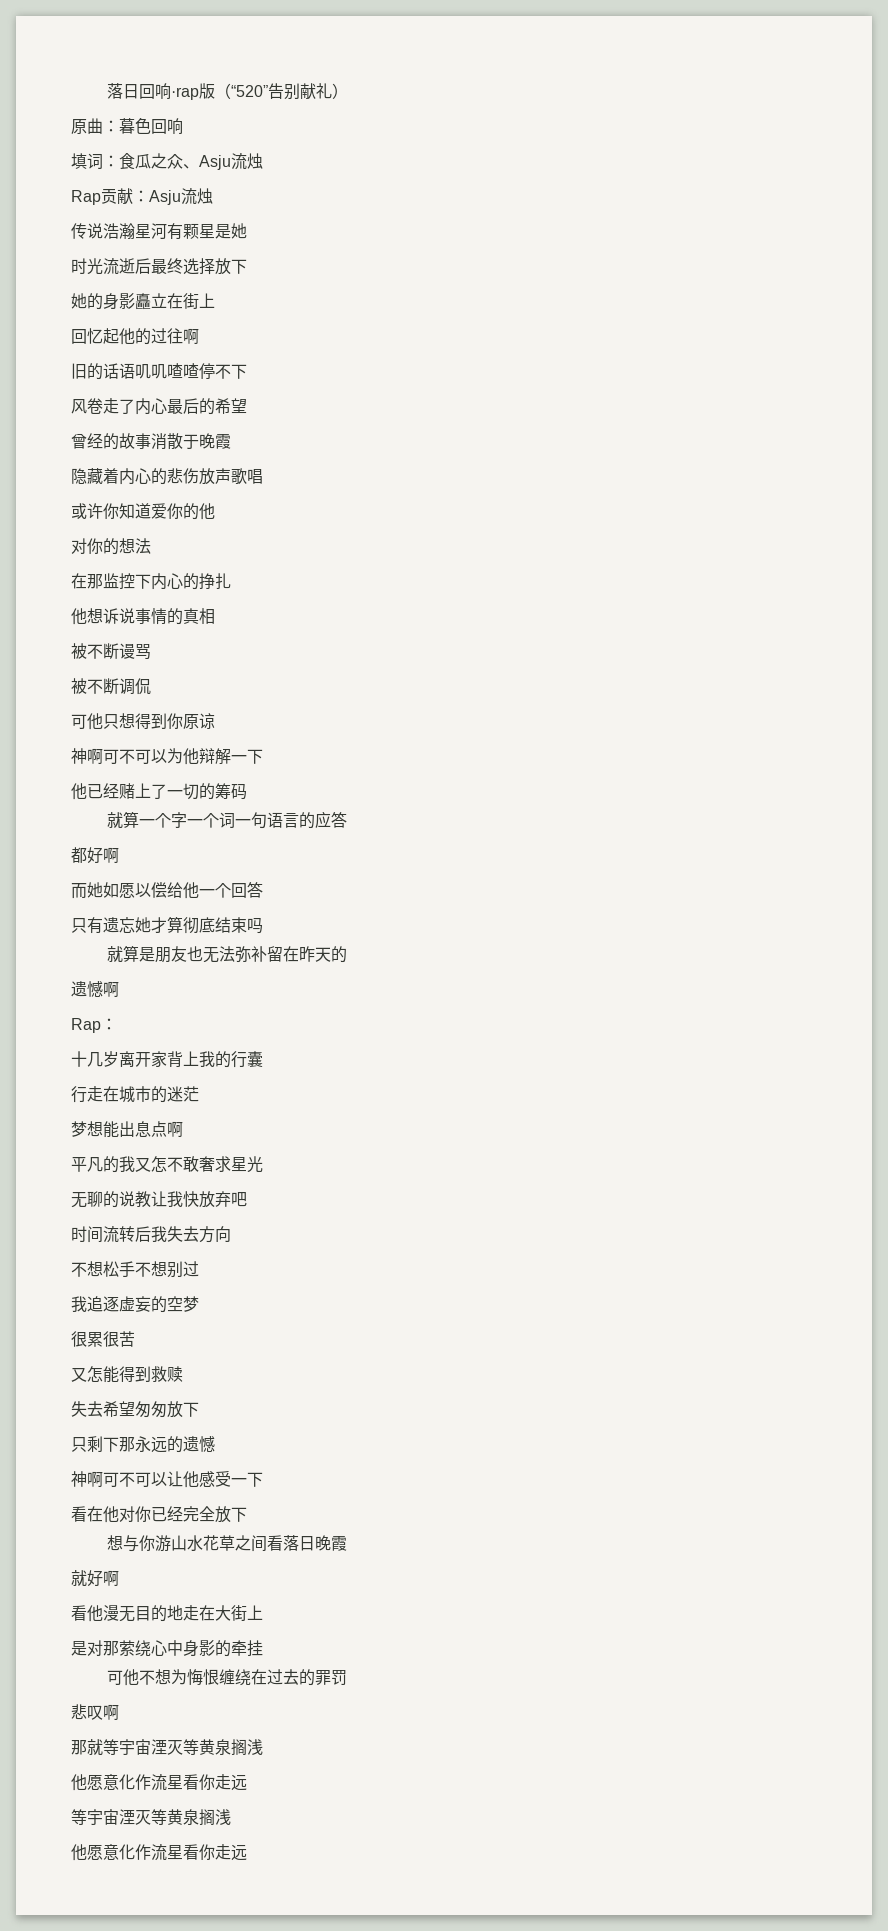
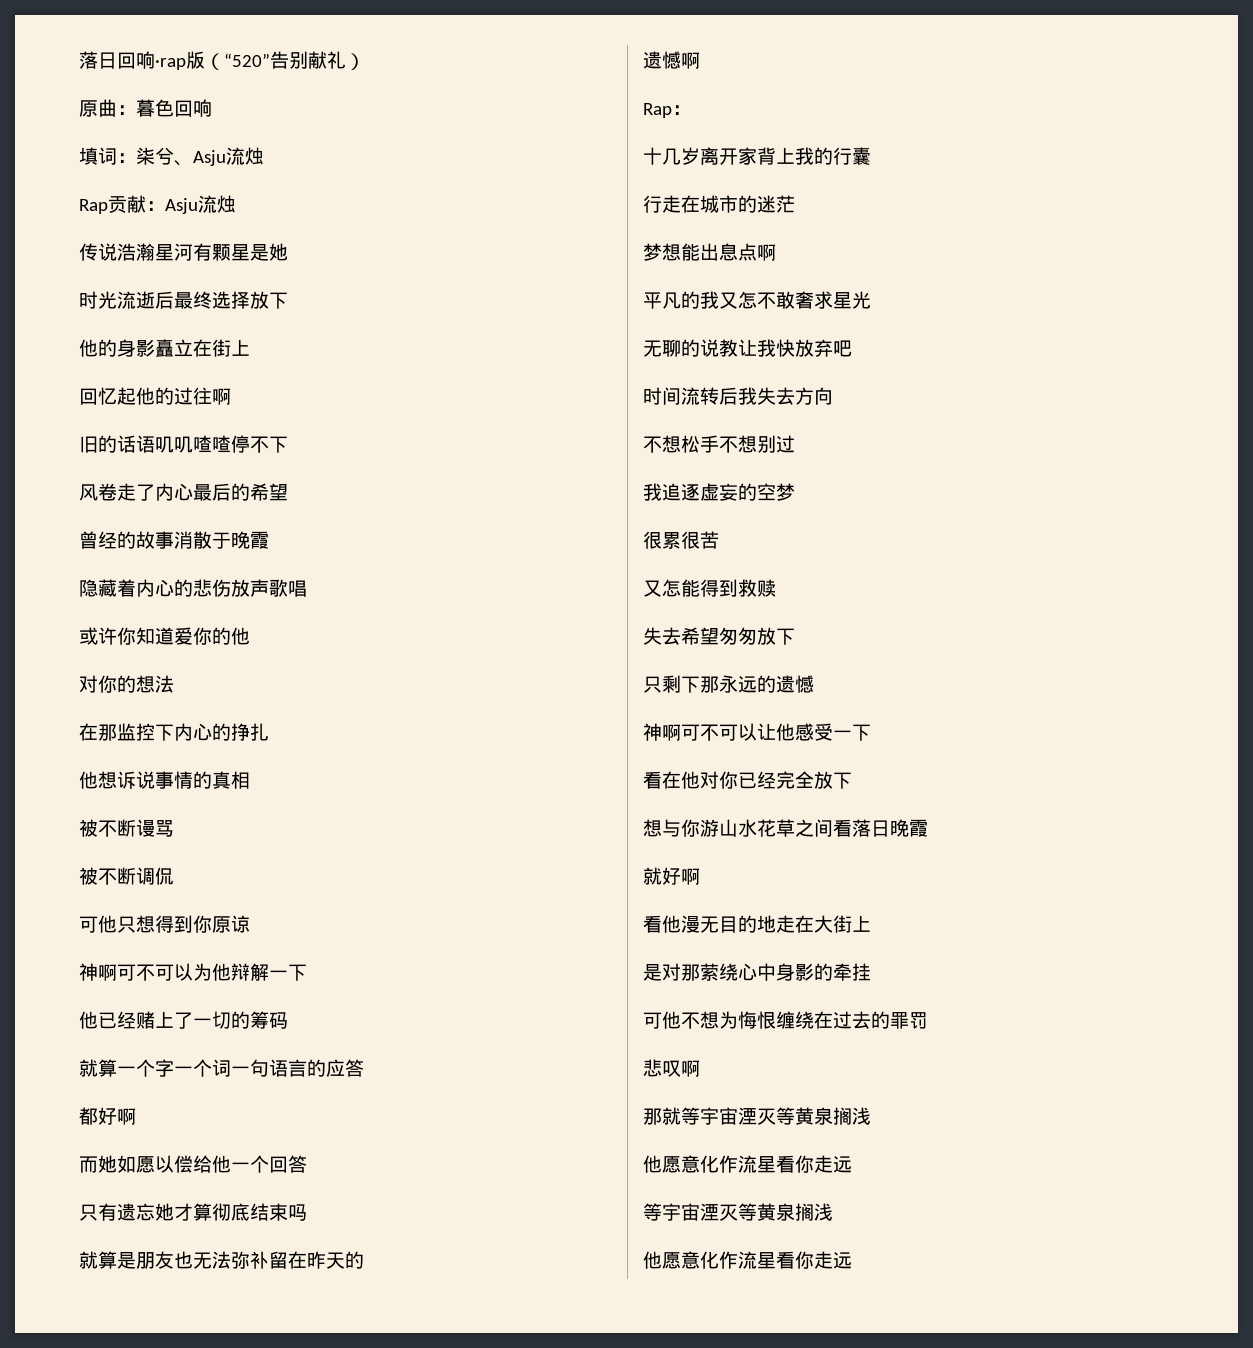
[119,153,183,170] 食瓜之众 -> [136,147,174,165] 柒兮
[71,293,87,309] 她 -> [79,339,98,357] 他

